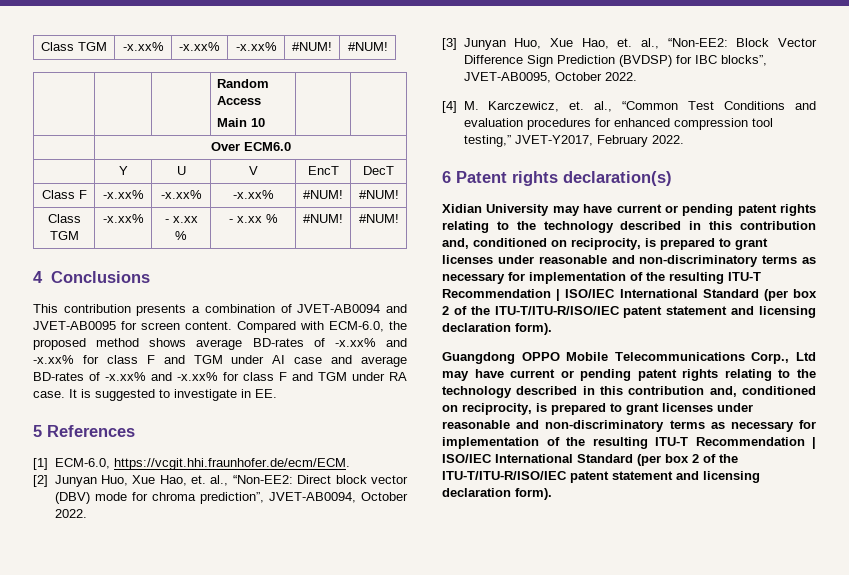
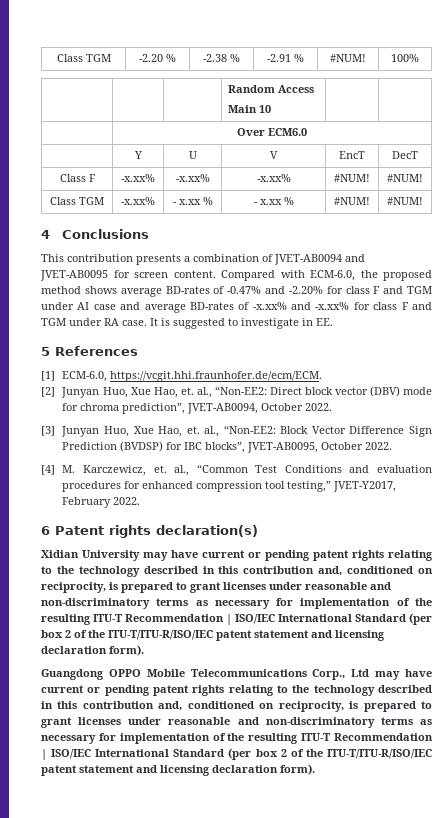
[41,42,107,51] [122,42,164,51] [179,42,220,51] [235,42,277,51] [292,42,332,51] [347,42,388,51] Class TGM | -x.xx% | -x.xx% | -x.xx% | #NUM! | #NUM! -> [56,54,111,62] [139,54,176,62] [203,54,240,62] [267,54,304,62] [330,54,366,62] [391,54,419,62] Class TGM | -2.20 % | -2.38 % | -2.91 % | #NUM! | 100%
[334,338,408,347] [33,355,74,364] -x.xx% and -x.xx% -> [227,286,323,294] -0.47% and -2.20%

